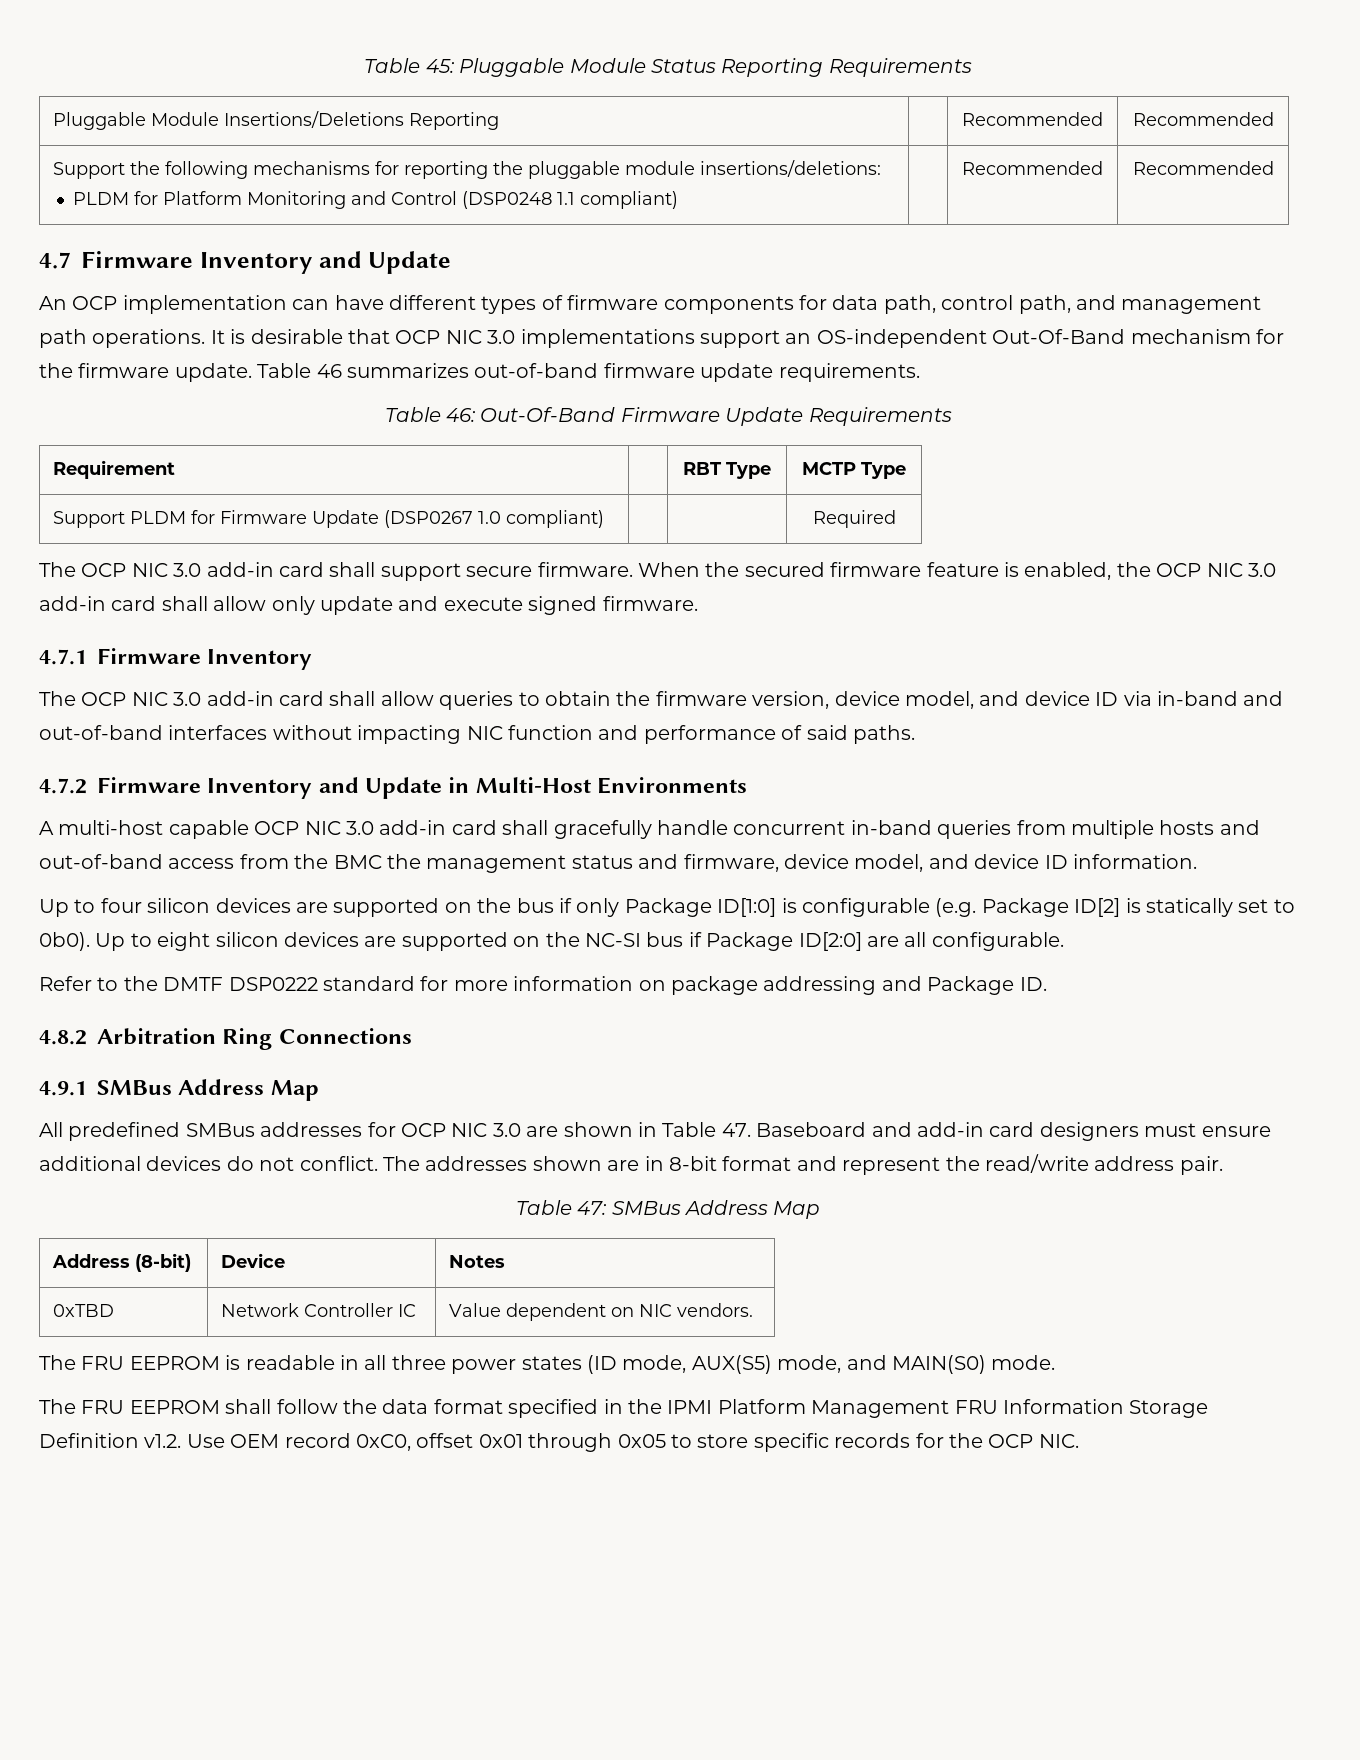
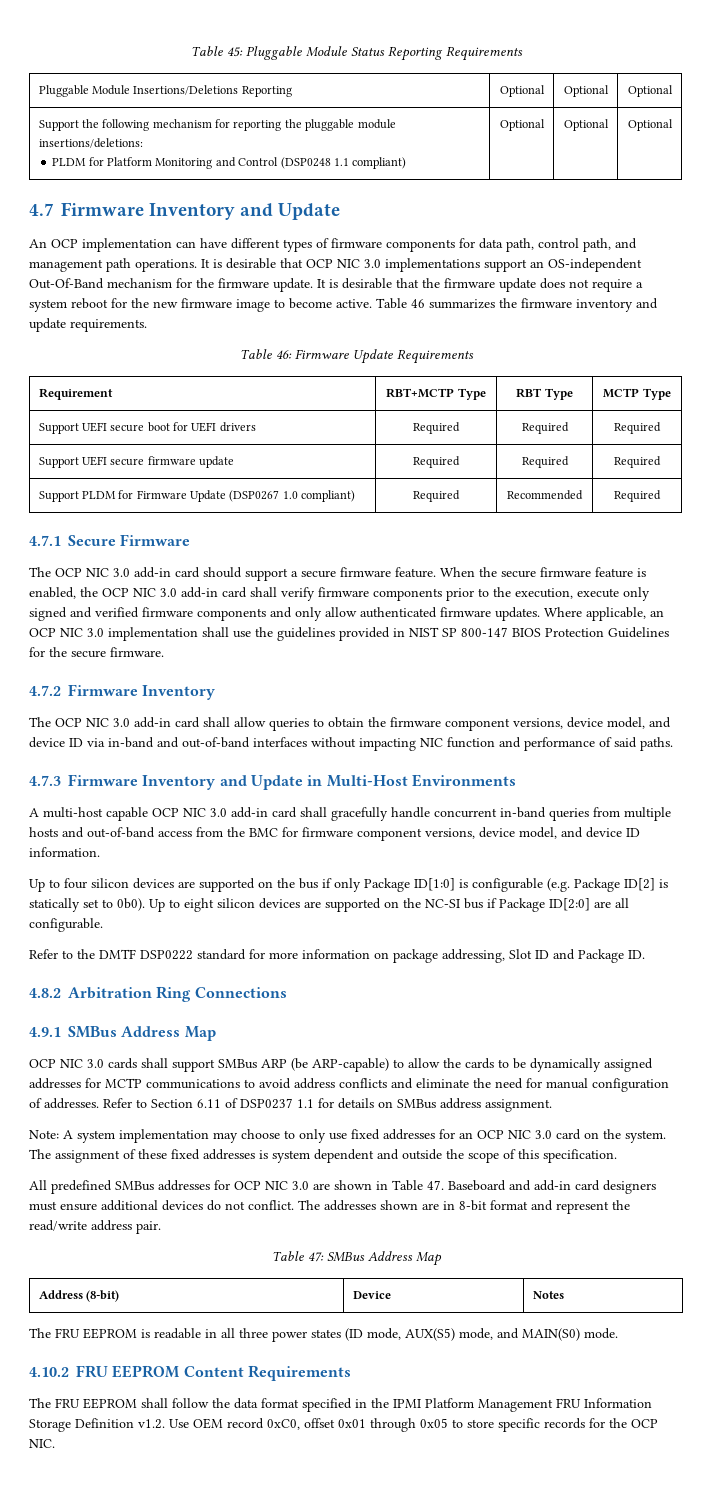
[962,112,1103,126] [1132,112,1274,126] | Recommended | Recommended -> [499,85,545,97] [563,85,609,97] [627,85,673,97] Optional | Optional | Optional
[253,161,371,175] mechanisms -> [152,119,212,128] mechanism
[962,161,1103,175] [1132,161,1274,175] | Recommended | Recommended -> [499,119,545,131] [563,119,609,131] [627,119,673,131] Optional | Optional | Optional
[257,363,695,378] Table 46 summarizes out-of-band firmware -> [317,278,643,292] [29,298,658,312] It is desirable that the firmware update does not require a system reboot for the new firmware image to become active. Table 46 summarizes the firmware inventory and
[480,407,616,422] Out-Of-Band -> (292, 354) none
(176, 469) none -> [386,388,486,400] RBT+MCTP Type
(906, 470) none -> [38,422,256,434] [413,422,460,434] [521,422,569,434] [614,422,661,434] [38,456,235,468] [413,456,460,468] [521,456,569,468] [614,456,661,468] // Support UEFI secure boot for UEFI drivers | Required | Required | Required // Support UEFI secure firmware update | Required | Required | Required
[812,510,896,528] [39,562,633,581] | | Required // The OCP NIC 3.0 add-in card shall support secure firmware. -> [413,490,460,502] [507,490,583,500] [614,490,661,502] [29,534,191,546] [29,567,436,581] Required | Recommended | Required // 4.7.1 Secure Firmware // The OCP NIC 3.0 add-in card should support a secure firmware feature.
[744,562,825,577] secured -> [501,570,536,578] secure
[213,596,598,615] allow only update and execute signed -> [281,587,650,601] [29,607,664,621] [29,627,669,641] [29,647,106,658] verify firmware components prior to the execution, execute only signed and verified firmware components and only allow authenticated firmware updates. Where applicable, an OCP NIC 3.0 implementation shall use the guidelines provided in NIST SP 800-147 BIOS Protection Guidelines for the secure
[39,649,87,665] 4.7.1 -> [29,685,61,696] 4.7.2
[752,691,830,709] version, -> [445,718,563,731] component versions,
[39,778,87,794] 4.7.2 -> [29,775,61,786] 4.7.3
[387,854,779,873] the management status and firmware, -> [282,827,475,841] for firmware component versions,
[763,976,877,995] addressing -> [442,949,549,963] addressing, Slot ID
(319, 1090) none -> [29,1058,653,1072] [29,1078,669,1092] [29,1098,552,1112] [29,1129,666,1143] [29,1149,617,1163] // OCP NIC 3.0 cards shall support SMBus ARP (be ARP-capable) to allow the cards to be dynamically assigned addresses for MCTP communications to avoid address conflicts and eliminate the need for manual configuration of addresses. Refer to Section 6.11 of DSP0237 1.1 for details on SMBus address assignment. // Note: A system implementation may choose to only use fixed addresses for an OCP NIC 3.0 card on the system. The assignment of these fixed addresses is system dependent and outside the scope of this specification.
[53,1304,115,1317] [221,1303,417,1317] [449,1303,754,1321] // 0xTBD | Network Controller IC | Value dependent on NIC vendors. -> (564, 1295) none
(1056, 1362) none -> [29,1365,351,1381] // 4.10.2 FRU EEPROM Content Requirements

